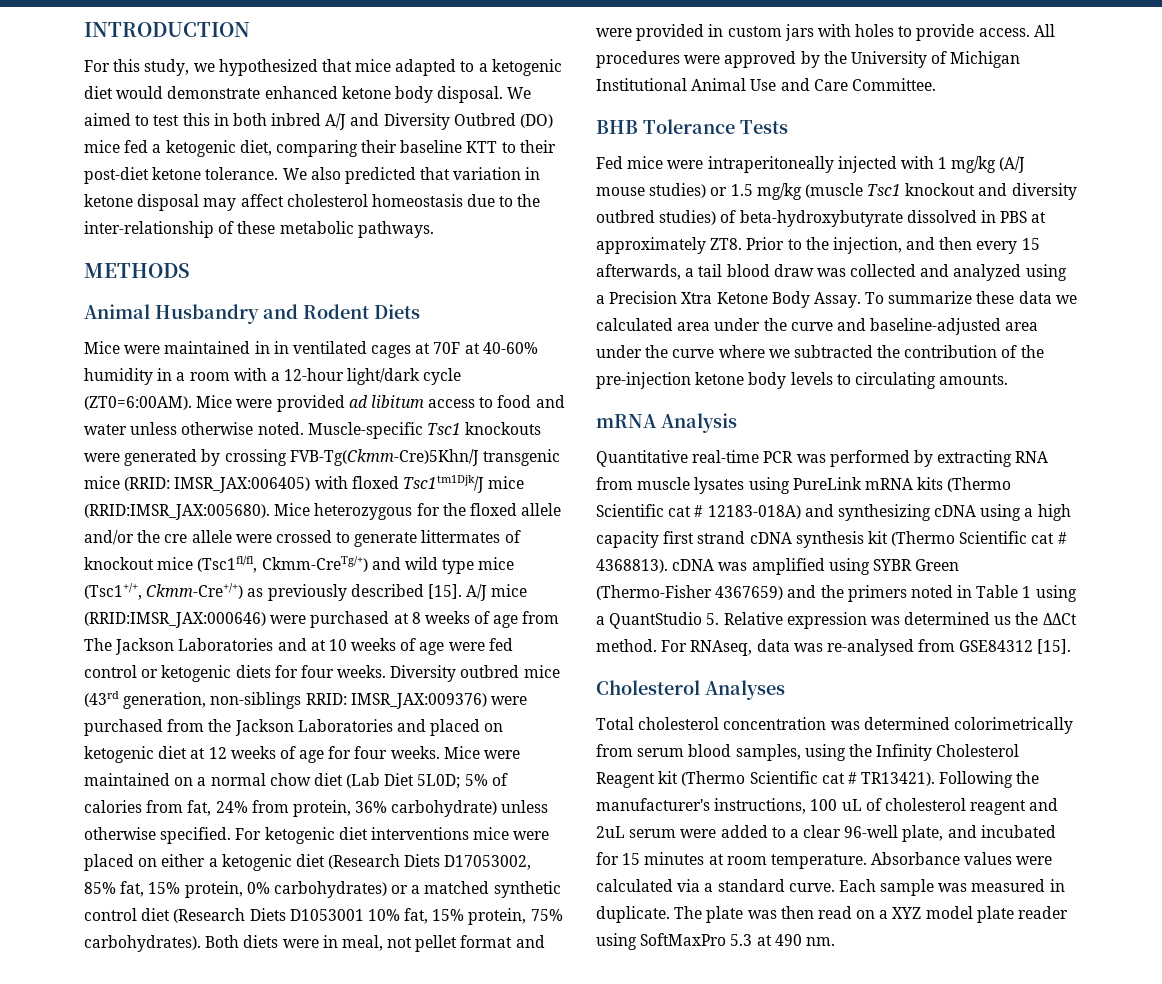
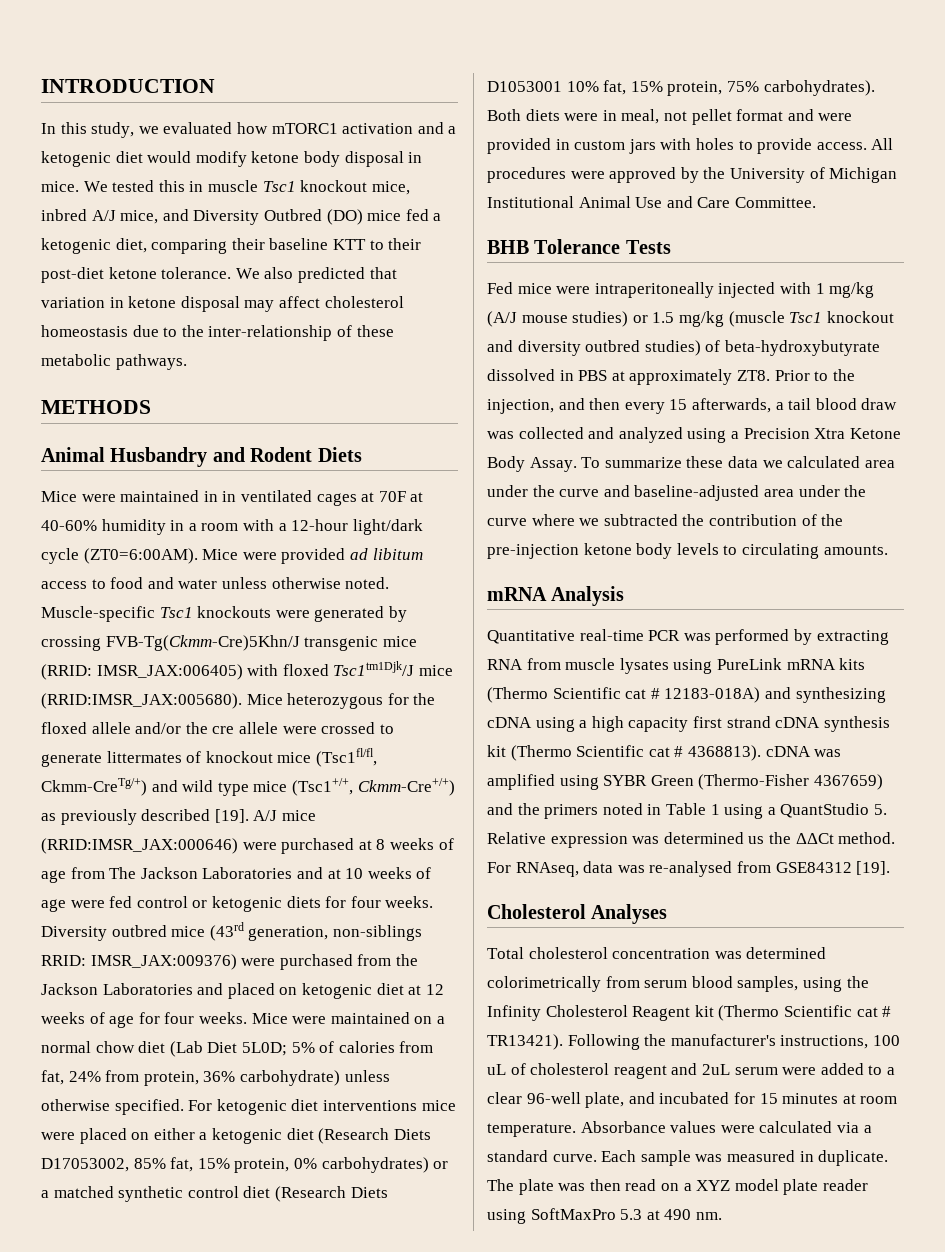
[84,60,110,72] For -> [41,123,56,134] In
[218,59,562,76] [84,86,532,103] [84,113,267,126] hypothesized that mice adapted to a ketogenic diet would demonstrate enhanced ketone body disposal. We aimed to test this in both -> [163,122,457,134] [41,151,423,167] [41,180,410,195] evaluated how mTORC1 activation and a ketogenic diet would modify ketone body disposal in mice. We tested this in muscle Tsc1 knockout mice,
(347, 121) none -> [120,210,159,224] mice,
[427,584,462,599] [15]. -> [214,809,249,823] [19].
[1037,639,1072,654] [15]. -> [856,861,891,875] [19].

